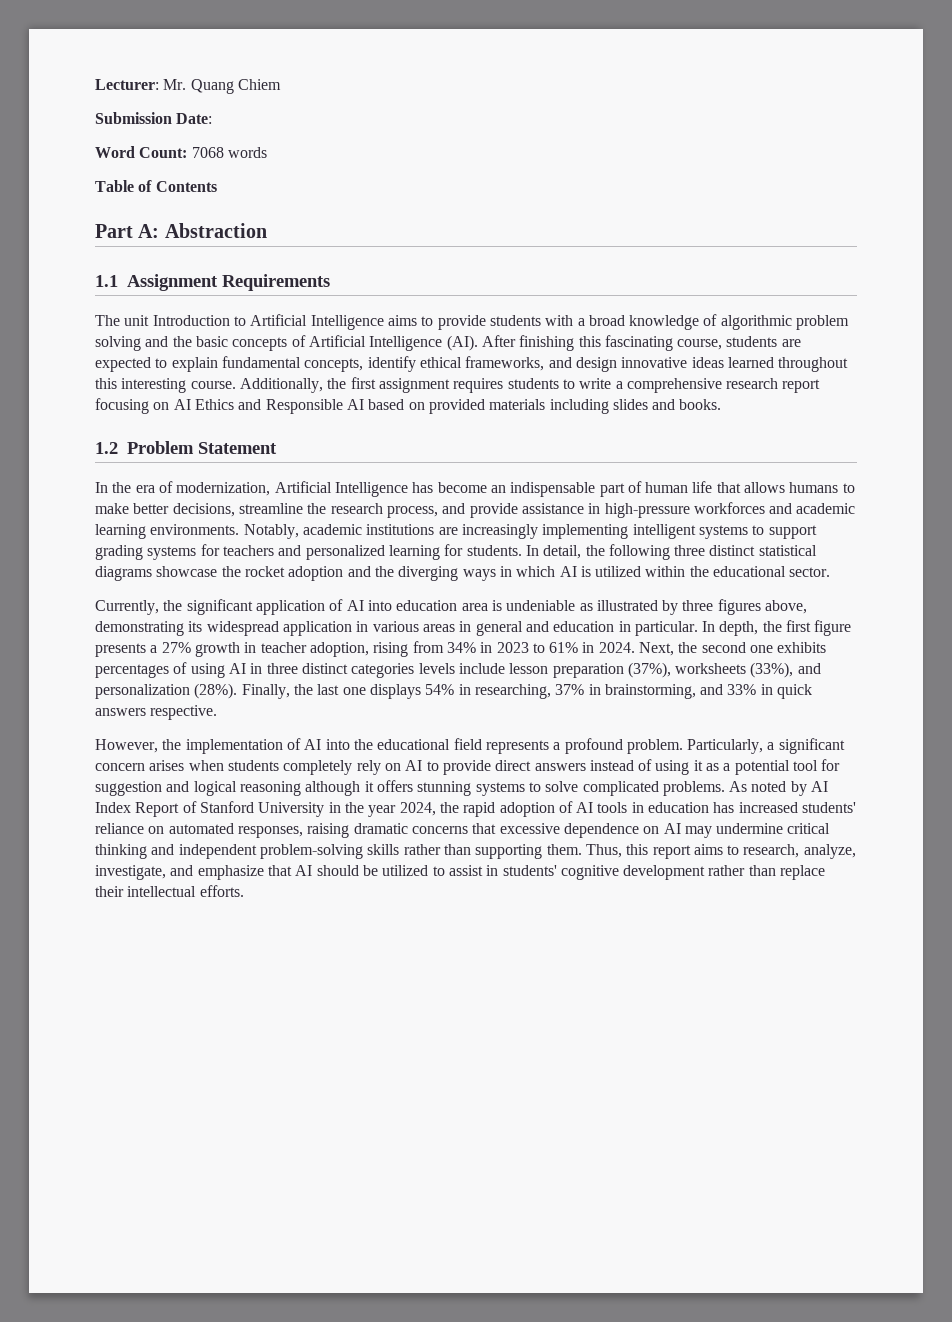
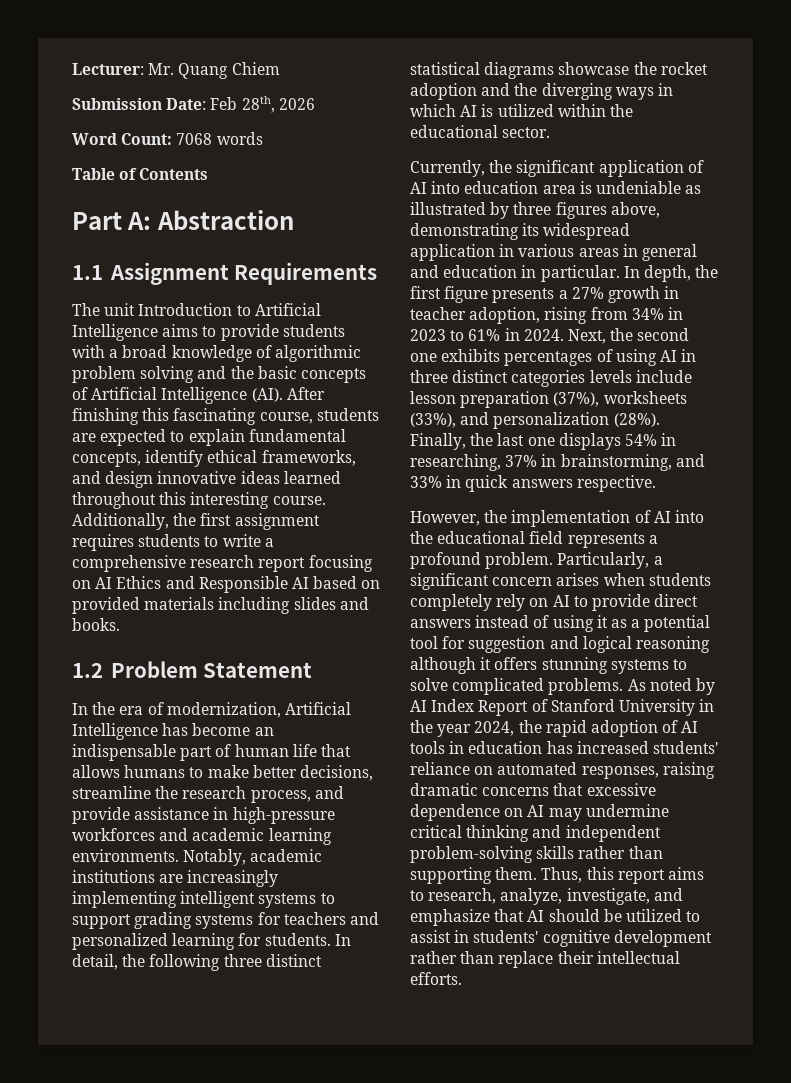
(213, 118) none -> [210,96,315,113] Feb 28th, 2026

